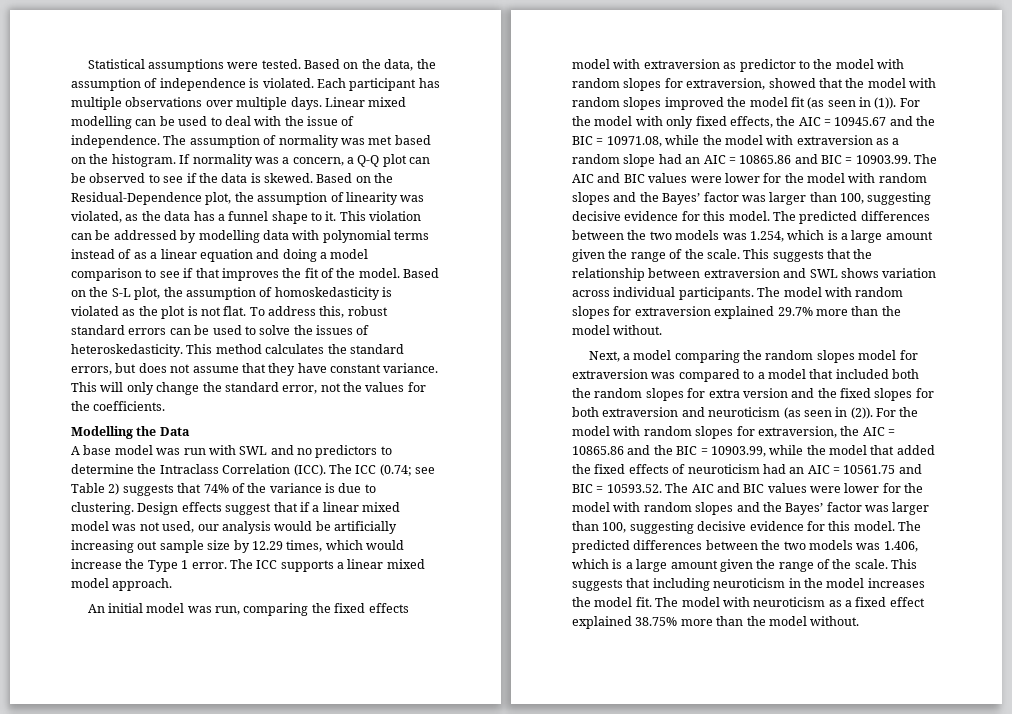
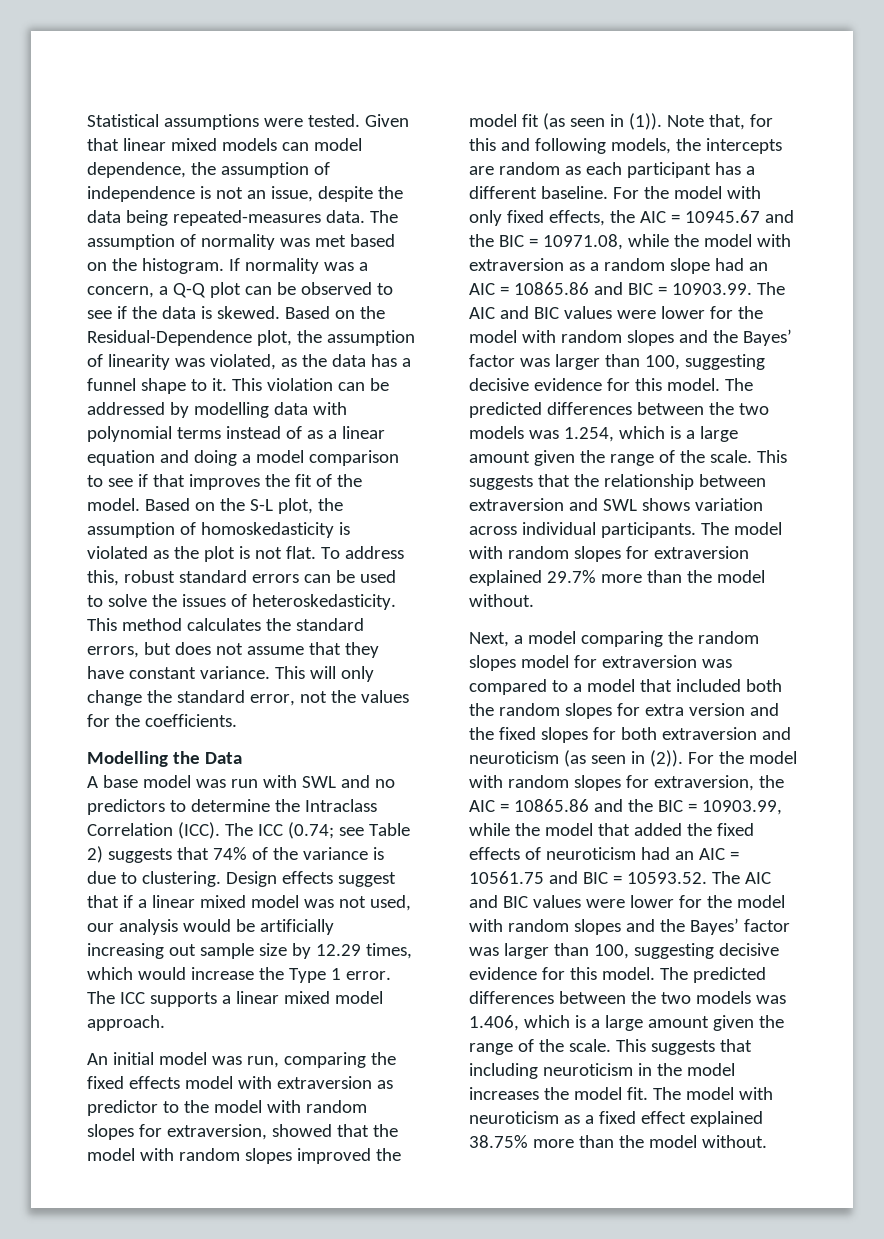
[304,59,414,71] Based on the data, -> [364,114,409,127] [87,138,362,151] [87,162,186,178] Given that linear mixed models can model dependence,
[262,78,440,91] [71,97,407,110] [71,116,355,129] [71,135,160,148] violated. Each participant has multiple observations over multiple days. Linear mixed modelling can be used to deal with the issue of independence. -> [215,186,403,202] [87,210,365,226] not an issue, despite the data being repeated-measures data.
(897, 103) none -> [666,114,773,130] [469,138,782,154] [469,162,755,178] [469,186,608,199] Note that, for this and following models, the intercepts are random as each participant has a different baseline.

